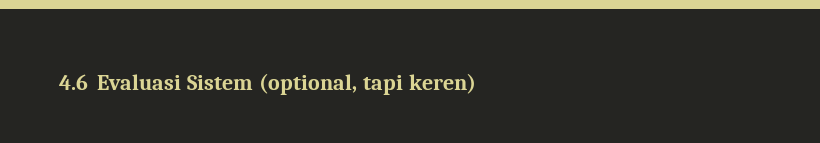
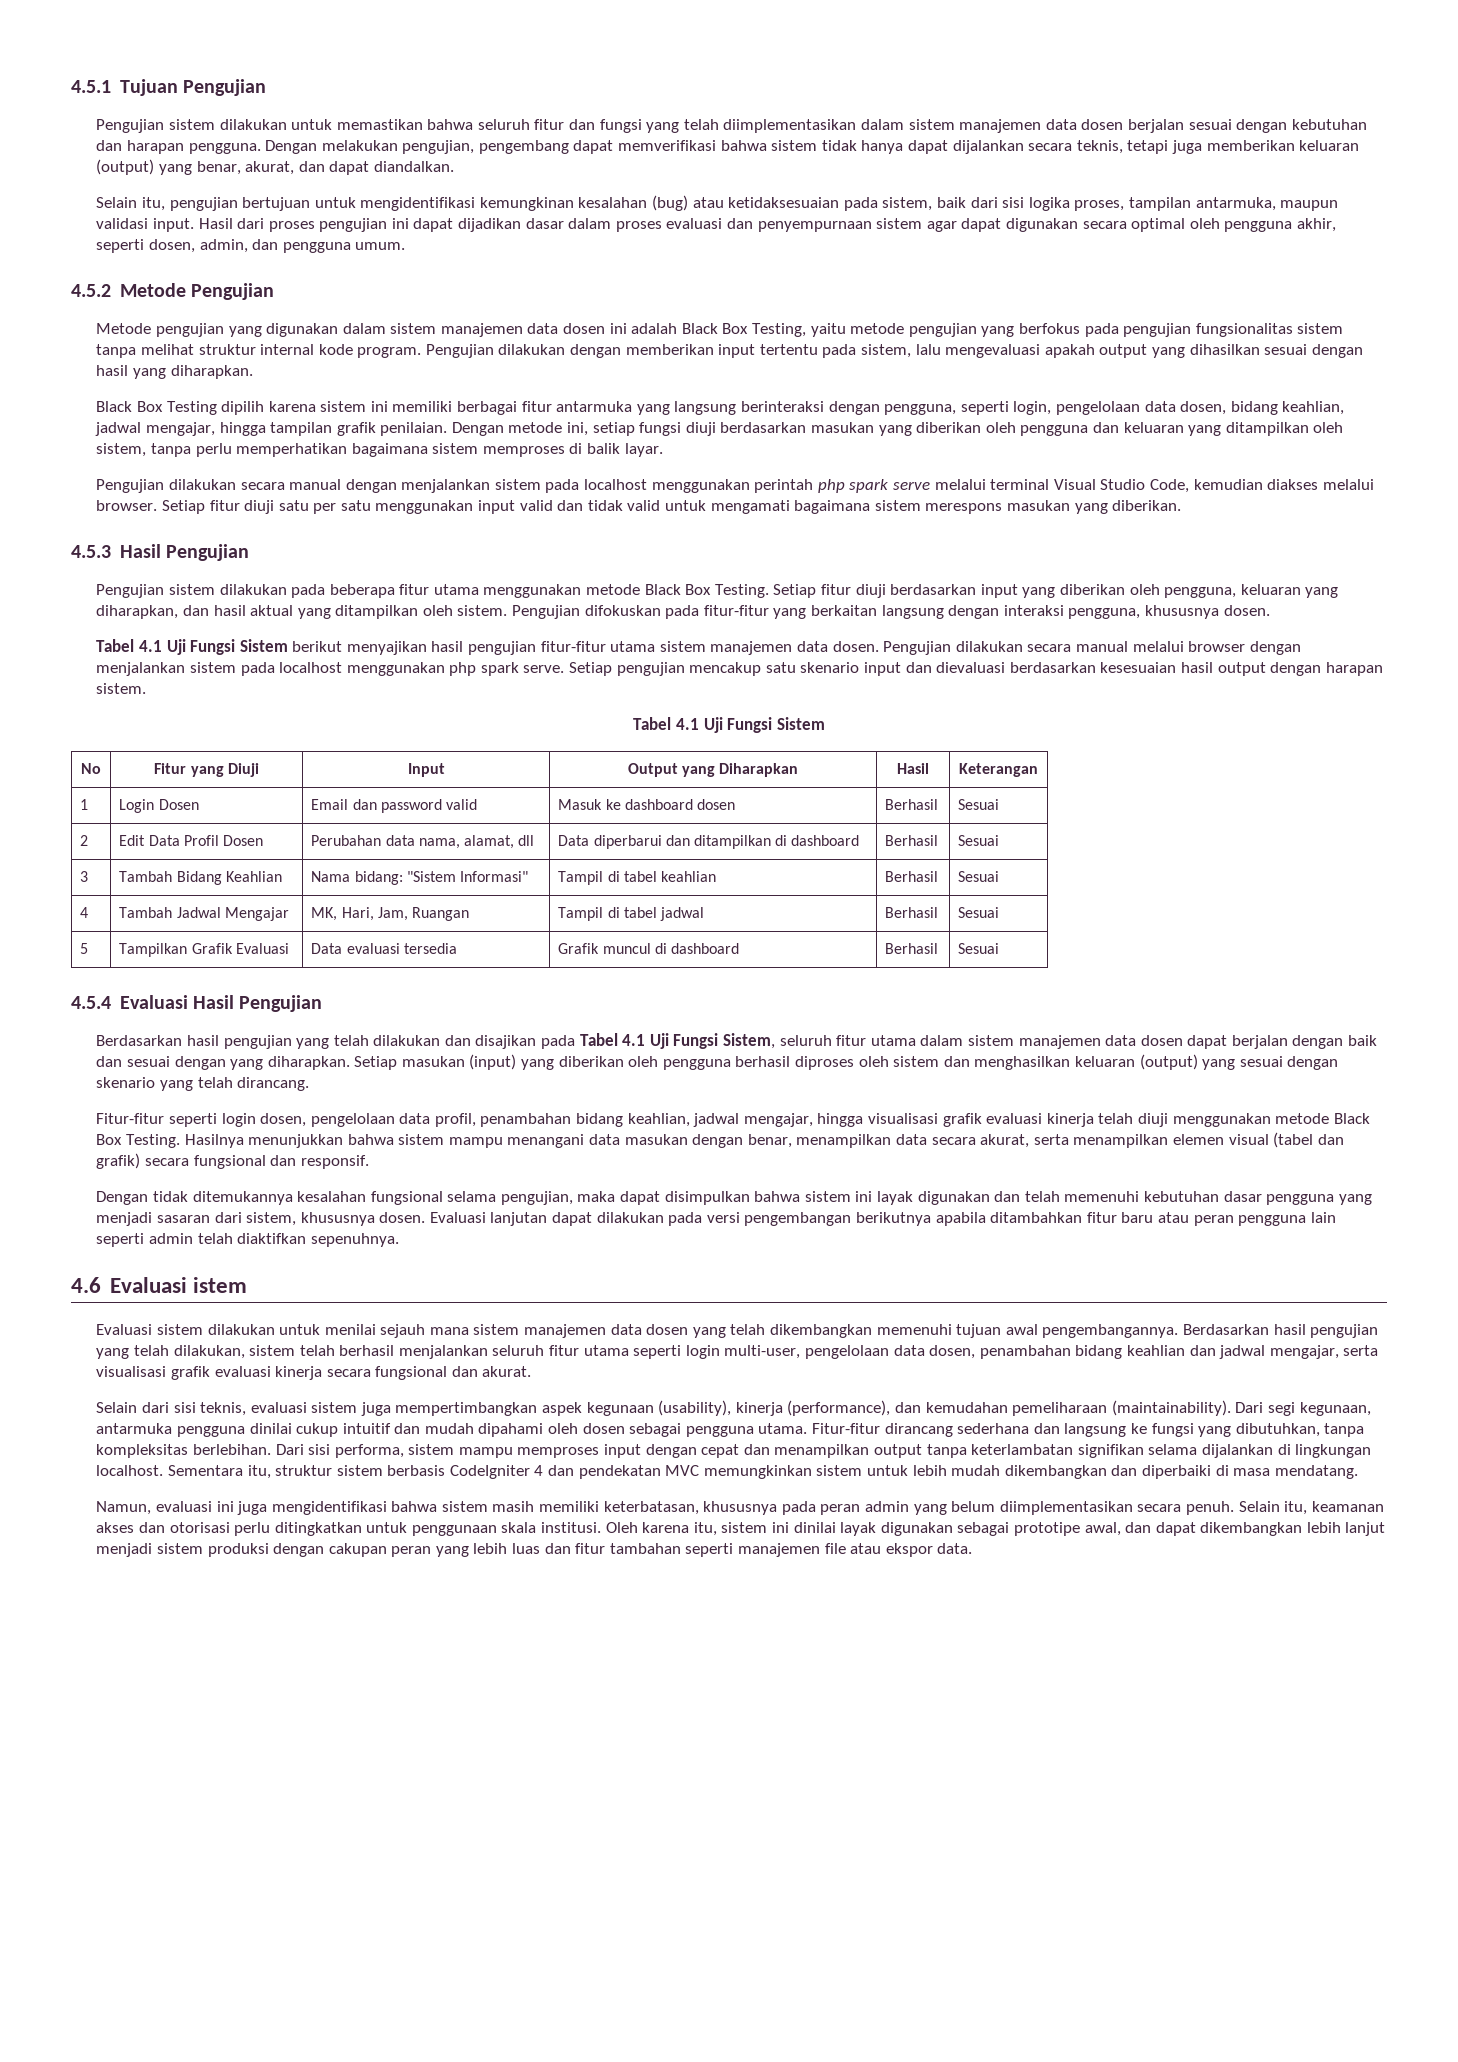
[59,73,476,95] 4.6 Evaluasi Sistem (optional, tapi keren) -> [71,79,266,96] [96,119,1367,133] [96,140,1360,154] [96,159,454,175] [96,195,1339,211] [96,218,1336,232] [96,239,406,253] [71,283,274,300] [96,323,1344,337] [96,344,1363,358] [96,365,253,379] [96,401,1345,415] [95,422,1344,436] [96,443,663,457] [96,479,1374,493] [96,500,1182,514] [71,544,249,561] [96,584,1339,598] [96,605,1270,619] [96,639,1301,655] [96,662,1383,676] [96,683,147,694] [633,717,825,733] [81,763,101,774] [154,763,259,777] [407,763,445,777] [627,763,799,777] [897,763,929,774] [959,763,1038,777] [80,799,89,810] [119,799,199,813] [311,799,477,813] [558,799,735,810] [885,799,939,810] [958,799,1000,810] [80,835,89,846] [119,835,263,846] [311,835,535,849] [558,835,860,849] [885,835,939,846] [958,835,1000,846] [80,871,89,882] [119,871,282,885] [311,871,528,885] [558,871,716,885] [885,871,939,882] [958,871,1000,882] [80,907,89,918] [119,907,289,921] [311,907,469,921] [558,907,704,921] [885,907,939,918] [958,907,1000,918] [80,943,89,954] [119,943,289,957] [311,943,457,954] [558,943,739,954] [885,943,939,954] [958,943,1000,954] [71,995,323,1012] [96,1033,1378,1049] [96,1054,1339,1070] [96,1077,310,1091] [96,1113,1370,1127] [96,1132,1344,1148] [96,1153,369,1169] [96,1191,1372,1205] [96,1212,1336,1226] [96,1233,399,1247] [71,1277,247,1293] [96,1324,1379,1338] [96,1345,1379,1359] [96,1366,532,1380] [96,1400,1371,1416] [96,1423,1365,1437] [96,1444,1372,1458] [96,1465,1358,1479] [96,1501,1384,1515] [96,1522,1386,1536] [96,1543,973,1557] 4.5.1 Tujuan Pengujian // Pengujian sistem dilakukan untuk memastikan bahwa seluruh fitur dan fungsi yang telah diimplementasikan dalam sistem manajemen data dosen berjalan sesuai dengan kebutuhan dan harapan pengguna. Dengan melakukan pengujian, pengembang dapat memverifikasi bahwa sistem tidak hanya dapat dijalankan secara teknis, tetapi juga memberikan keluaran (output) yang benar, akurat, dan dapat diandalkan. // Selain itu, pengujian bertujuan untuk mengidentifikasi kemungkinan kesalahan (bug) atau ketidaksesuaian pada sistem, baik dari sisi logika proses, tampilan antarmuka, maupun validasi input. Hasil dari proses pengujian ini dapat dijadikan dasar dalam proses evaluasi dan penyempurnaan sistem agar dapat digunakan secara optimal oleh pengguna akhir, seperti dosen, admin, dan pengguna umum. // 4.5.2 Metode Pengujian // Metode pengujian yang digunakan dalam sistem manajemen data dosen ini adalah Black Box Testing, yaitu metode pengujian yang berfokus pada pengujian fungsionalitas sistem tanpa melihat struktur internal kode program. Pengujian dilakukan dengan memberikan input tertentu pada sistem, lalu mengevaluasi apakah output yang dihasilkan sesuai dengan hasil yang diharapkan. // Black Box Testing dipilih karena sistem ini memiliki berbagai fitur antarmuka yang langsung berinteraksi dengan pengguna, seperti login, pengelolaan data dosen, bidang keahlian, jadwal mengajar, hingga tampilan grafik penilaian. Dengan metode ini, setiap fungsi diuji berdasarkan masukan yang diberikan oleh pengguna dan keluaran yang ditampilkan oleh sistem, tanpa perlu memperhatikan bagaimana sistem memproses di balik layar. // Pengujian dilakukan secara manual dengan menjalankan sistem pada localhost menggunakan perintah php spark serve melalui terminal Visual Studio Code, kemudian diakses melalui browser. Setiap fitur diuji satu per satu menggunakan input valid dan tidak valid untuk mengamati bagaimana sistem merespons masukan yang diberikan. // 4.5.3 Hasil Pengujian // Pengujian sistem dilakukan pada beberapa fitur utama menggunakan metode Black Box Testing. Setiap fitur diuji berdasarkan input yang diberikan oleh pengguna, keluaran yang diharapkan, dan hasil aktual yang ditampilkan oleh sistem. Pengujian difokuskan pada fitur-fitur yang berkaitan langsung dengan interaksi pengguna, khususnya dosen. // Tabel 4.1 Uji Fungsi Sistem berikut menyajikan hasil pengujian fitur-fitur utama sistem manajemen data dosen. Pengujian dilakukan secara manual melalui browser dengan menjalankan sistem pada localhost menggunakan php spark serve. Setiap pengujian mencakup satu skenario input dan dievaluasi berdasarkan kesesuaian hasil output dengan harapan sistem. // Tabel 4.1 Uji Fungsi Sistem // No | Fitur yang Diuji | Input | Output yang Diharapkan | Hasil | Keterangan // 1 | Login Dosen | Email dan password valid | Masuk ke dashboard dosen | Berhasil | Sesuai // 2 | Edit Data Profil Dosen | Perubahan data nama, alamat, dll | Data diperbarui dan ditampilkan di dashboard | Berhasil | Sesuai // 3 | Tambah Bidang Keahlian | Nama bidang: "Sistem Informasi" | Tampil di tabel keahlian | Berhasil | Sesuai // 4 | Tambah Jadwal Mengajar | MK, Hari, Jam, Ruangan | Tampil di tabel jadwal | Berhasil | Sesuai // 5 | Tampilkan Grafik Evaluasi | Data evaluasi tersedia | Grafik muncul di dashboard | Berhasil | Sesuai // 4.5.4 Evaluasi Hasil Pengujian // Berdasarkan hasil pengujian yang telah dilakukan dan disajikan pada Tabel 4.1 Uji Fungsi Sistem, seluruh fitur utama dalam sistem manajemen data dosen dapat berjalan dengan baik dan sesuai dengan yang diharapkan. Setiap masukan (input) yang diberikan oleh pengguna berhasil diproses oleh sistem dan menghasilkan keluaran (output) yang sesuai dengan skenario yang telah dirancang. // Fitur-fitur seperti login dosen, pengelolaan data profil, penambahan bidang keahlian, jadwal mengajar, hingga visualisasi grafik evaluasi kinerja telah diuji menggunakan metode Black Box Testing. Hasilnya menunjukkan bahwa sistem mampu menangani data masukan dengan benar, menampilkan data secara akurat, serta menampilkan elemen visual (tabel dan grafik) secara fungsional dan responsif. // Dengan tidak ditemukannya kesalahan fungsional selama pengujian, maka dapat disimpulkan bahwa sistem ini layak digunakan dan telah memenuhi kebutuhan dasar pengguna yang menjadi sasaran dari sistem, khususnya dosen. Evaluasi lanjutan dapat dilakukan pada versi pengembangan berikutnya apabila ditambahkan fitur baru atau peran pengguna lain seperti admin telah diaktifkan sepenuhnya. // 4.6 Evaluasi istem // Evaluasi sistem dilakukan untuk menilai sejauh mana sistem manajemen data dosen yang telah dikembangkan memenuhi tujuan awal pengembangannya. Berdasarkan hasil pengujian yang telah dilakukan, sistem telah berhasil menjalankan seluruh fitur utama seperti login multi-user, pengelolaan data dosen, penambahan bidang keahlian dan jadwal mengajar, serta visualisasi grafik evaluasi kinerja secara fungsional dan akurat. // Selain dari sisi teknis, evaluasi sistem juga mempertimbangkan aspek kegunaan (usability), kinerja (performance), dan kemudahan pemeliharaan (maintainability). Dari segi kegunaan, antarmuka pengguna dinilai cukup intuitif dan mudah dipahami oleh dosen sebagai pengguna utama. Fitur-fitur dirancang sederhana dan langsung ke fungsi yang dibutuhkan, tanpa kompleksitas berlebihan. Dari sisi performa, sistem mampu memproses input dengan cepat dan menampilkan output tanpa keterlambatan signifikan selama dijalankan di lingkungan localhost. Sementara itu, struktur sistem berbasis CodeIgniter 4 dan pendekatan MVC memungkinkan sistem untuk lebih mudah dikembangkan dan diperbaiki di masa mendatang. // Namun, evaluasi ini juga mengidentifikasi bahwa sistem masih memiliki keterbatasan, khususnya pada peran admin yang belum diimplementasikan secara penuh. Selain itu, keamanan akses dan otorisasi perlu ditingkatkan untuk penggunaan skala institusi. Oleh karena itu, sistem ini dinilai layak digunakan sebagai prototipe awal, dan dapat dikembangkan lebih lanjut menjadi sistem produksi dengan cakupan peran yang lebih luas dan fitur tambahan seperti manajemen file atau ekspor data.

